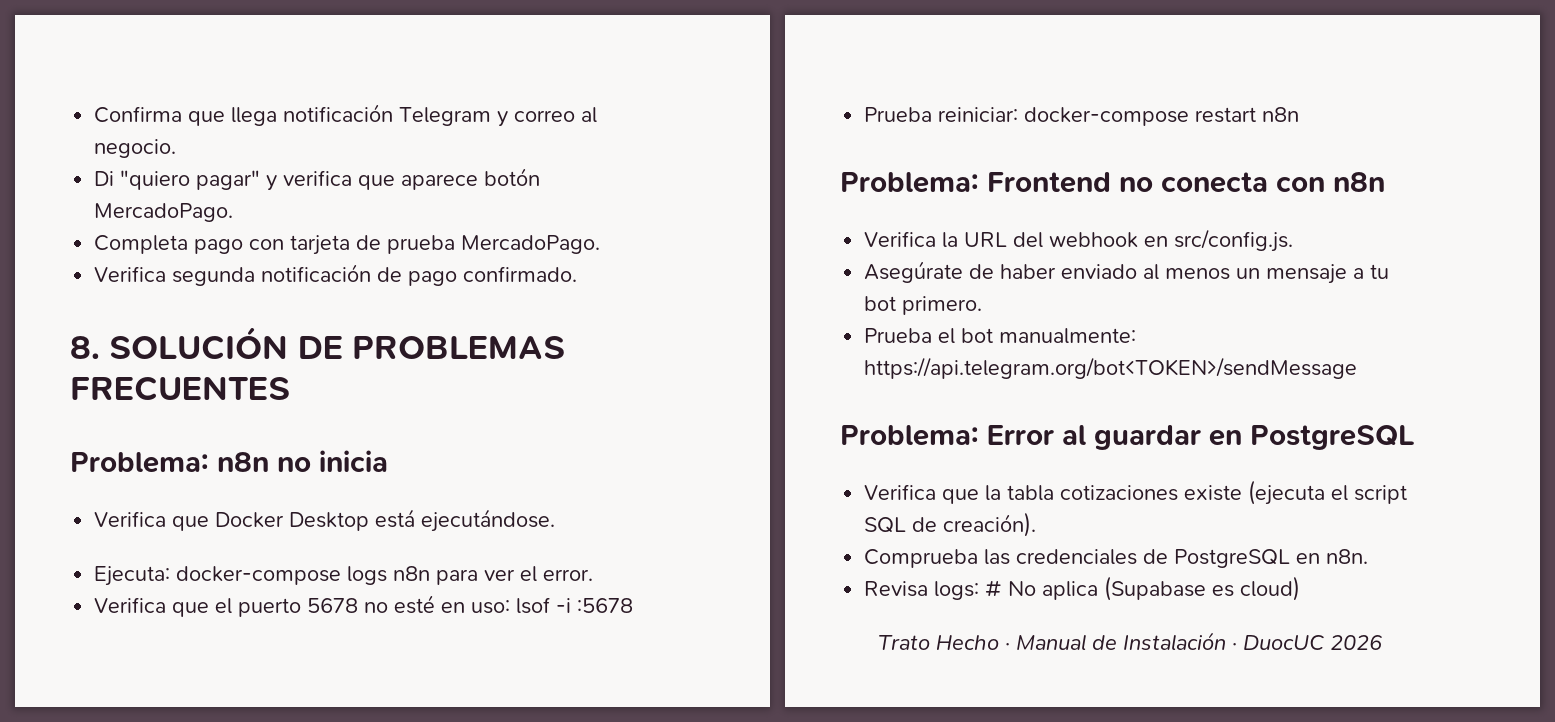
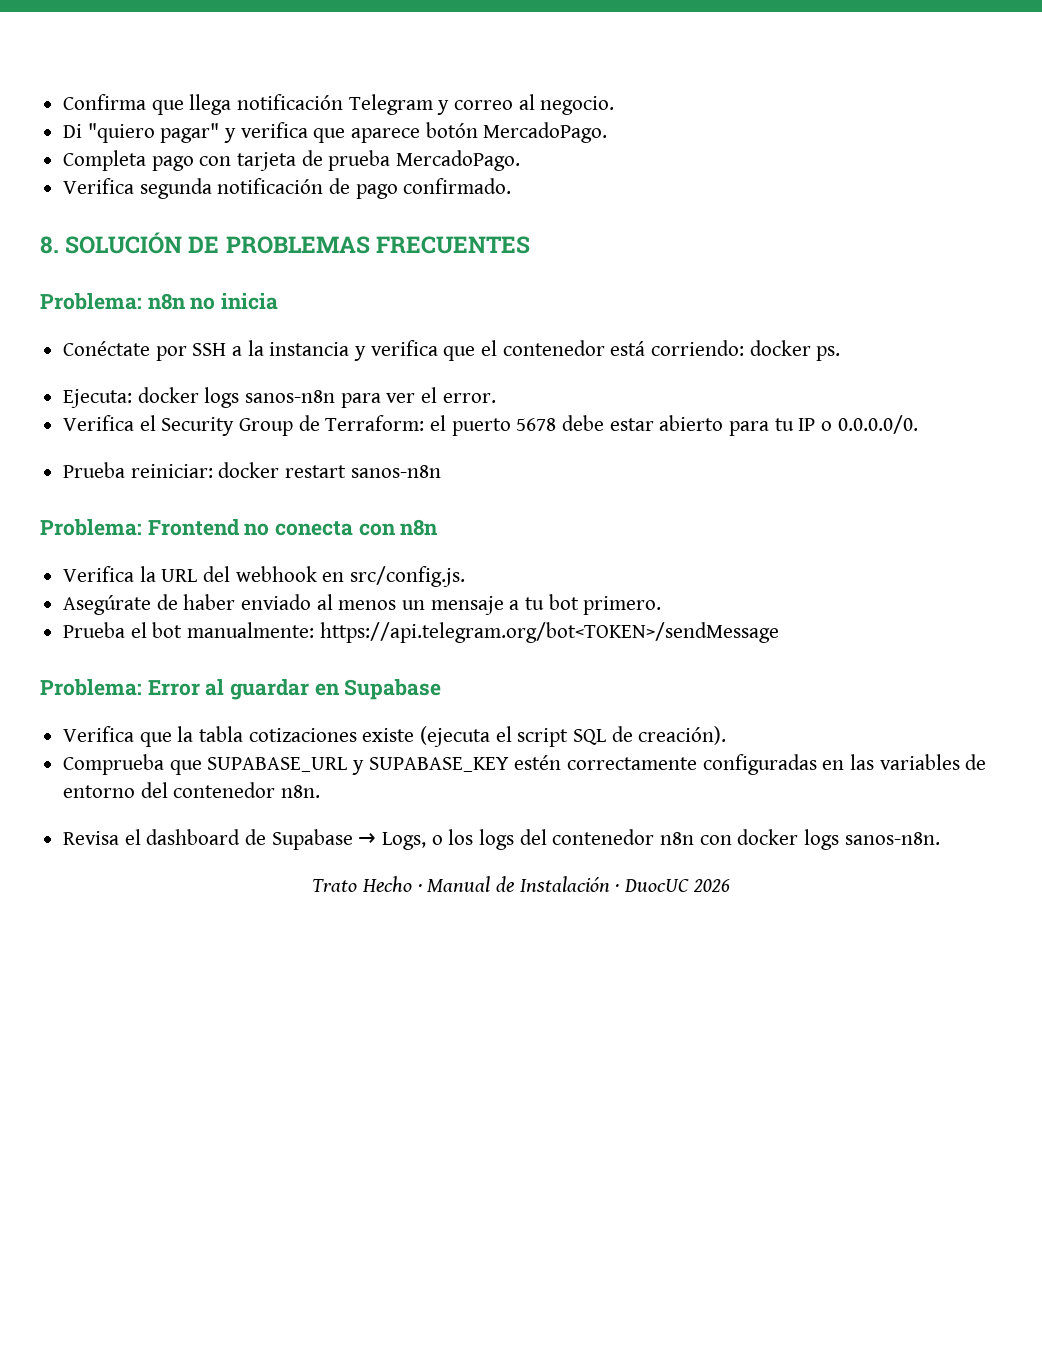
[94,509,556,532] [94,566,431,586] Verifica que Docker Desktop está ejecutándose. // Ejecuta: docker-compose logs n8n -> [63,340,841,361] [63,387,336,408] Conéctate por SSH a la instancia y verifica que el contenedor está corriendo: docker ps. // Ejecuta: docker logs sanos-n8n
[172,595,634,617] que el puerto 5678 no esté en uso: lsof -i :5678 -> [139,415,918,436] el Security Group de Terraform: el puerto 5678 debe estar abierto para tu IP o 0.0.0.0/0.
[1024,107,1300,126] docker-compose restart n8n -> [218,462,441,478] docker restart sanos-n8n
[1250,425,1414,450] PostgreSQL -> [344,679,442,700] Supabase
[984,549,1369,568] [864,576,1301,601] las credenciales de PostgreSQL en n8n. // Revisa logs: # No aplica (Supabase es cloud) -> [169,754,987,775] [63,782,321,798] [63,829,940,850] que SUPABASE_URL y SUPABASE_KEY estén correctamente configuradas en las variables de entorno del contenedor n8n. // Revisa el dashboard de Supabase → Logs, o los logs del contenedor n8n con docker logs sanos-n8n.

